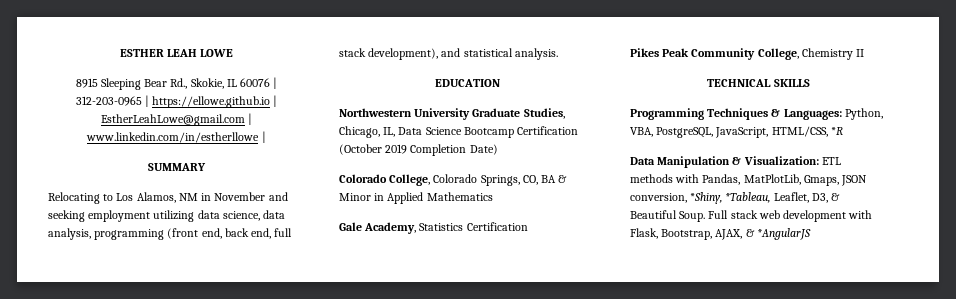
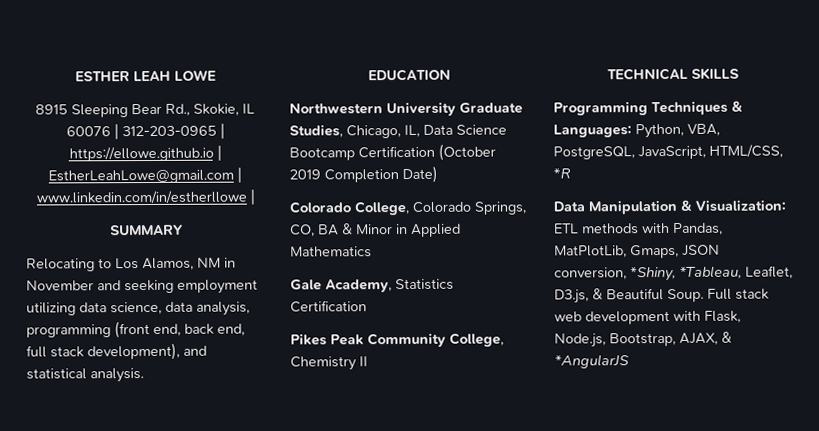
[811,193,828,203] D3, -> [554,289,589,304] D3.js,
(658, 233) none -> [554,333,606,348] Node.js,

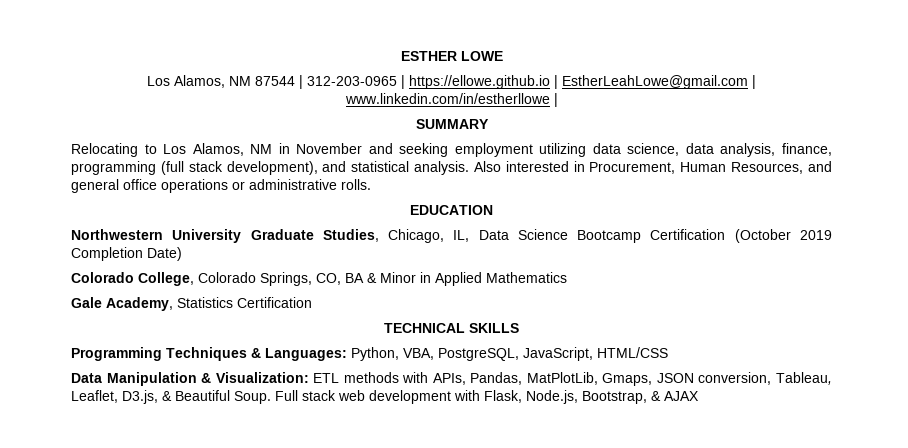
[132,70,171,82] LEAH -> (457, 56) none
[35,103,255,118] [65,126,111,137] 8915 Sleeping Bear Rd., Skokie, IL 60076 -> [147,75,295,88] Los Alamos, NM 87544
[26,320,245,339] [26,345,47,358] programming (front end, back end, full -> [782,143,832,156] [71,161,184,175] finance, programming (full
(144, 375) none -> [473,161,832,174] [71,179,371,193] Also interested in Procurement, Human Resources, and general office operations or administrative rolls.
[290,332,504,348] [290,356,368,371] // Pikes Peak Community College, Chemistry II -> (312, 302) none
[709,144,783,158] [553,167,571,179] HTML/CSS, *R -> [597,347,668,358] HTML/CSS
(670, 228) none -> [432,373,466,385] APIs,
[630,265,742,282] *Shiny, *Tableau, -> [776,372,833,385] Tableau,
[679,331,732,345] [554,354,629,369] AJAX, & *AngularJS -> [651,391,699,401] & AJAX

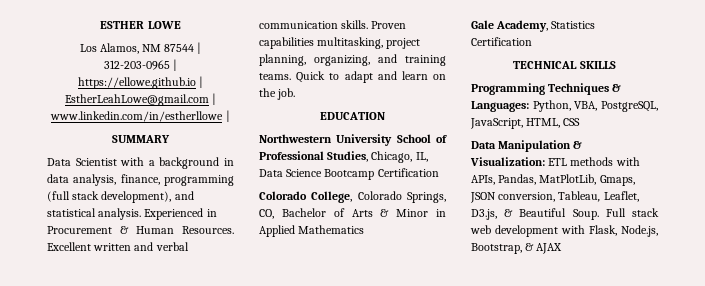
[71,143,680,157] Relocating to Los Alamos, NM in November and seeking employment utilizing data science, -> [47,157,234,169] Data Scientist with a background in
[473,161,832,174] [71,179,371,193] Also interested in Procurement, Human Resources, and general office operations or administrative rolls. -> [144,208,217,220] [47,226,234,234] [47,242,189,251] [259,20,407,29] [259,37,421,49] [259,54,446,66] [259,71,446,83] [259,88,296,100] Experienced in Procurement & Human Resources. Excellent written and verbal communication skills. Proven capabilities multitasking, project planning, organizing, and training teams. Quick to adapt and learn on the job.
[250,229,314,240] Graduate -> [396,134,447,143] [259,151,324,160] School of Professional
[734,229,832,243] [71,247,182,261] (October 2019 Completion Date) -> (439, 172) none
[345,273,364,283] BA -> [281,208,373,217] Bachelor of Arts
[597,347,668,358] HTML/CSS -> [526,118,581,128] HTML, CSS

